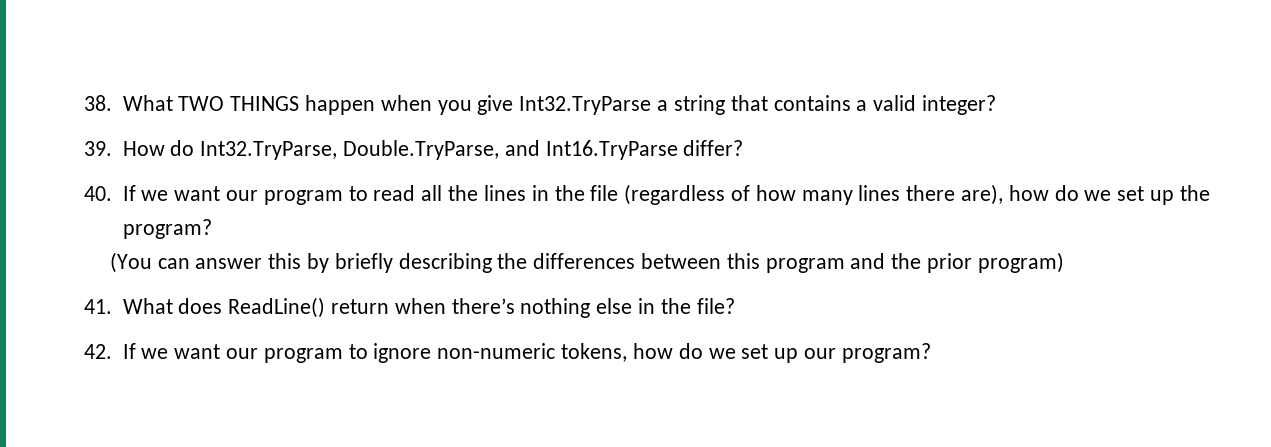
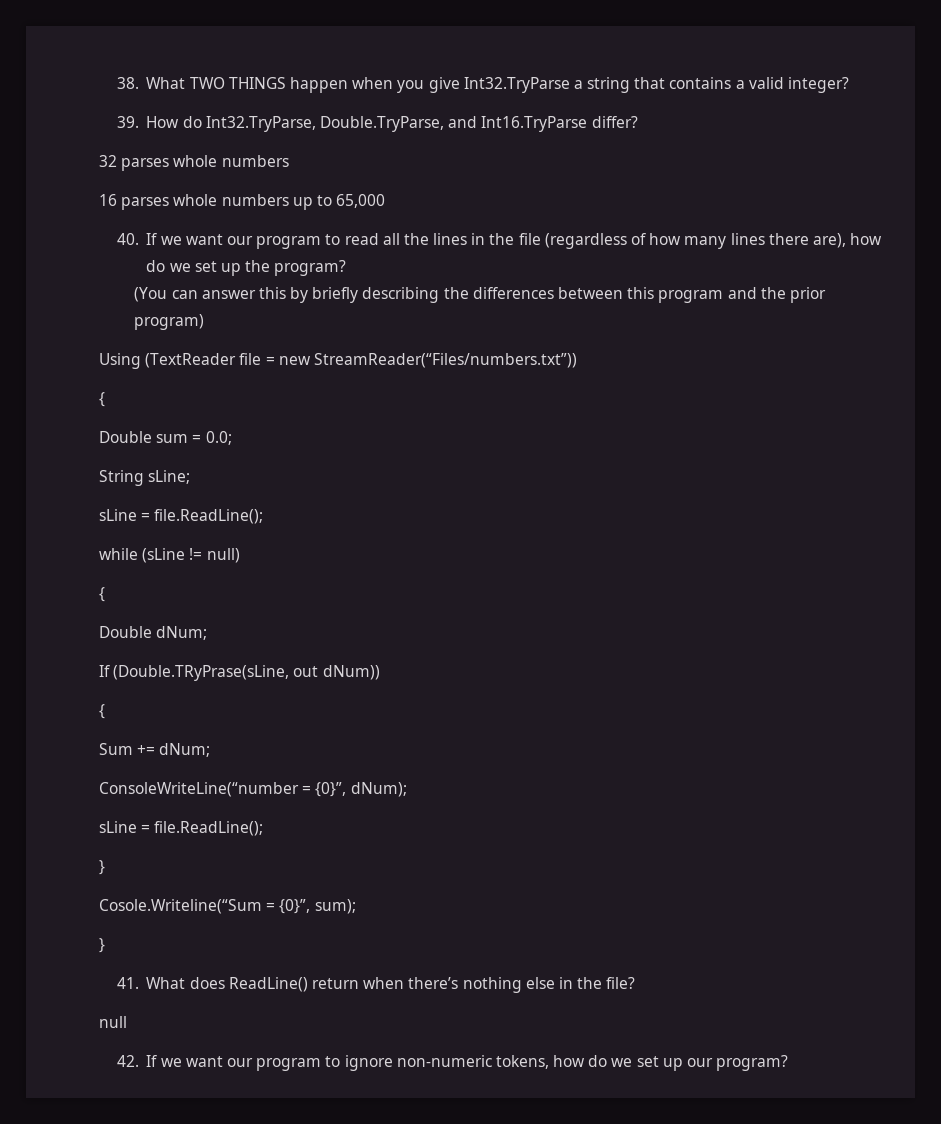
(744, 148) none -> [99,155,289,171] [99,194,386,210] // 32 parses whole numbers // 16 parses whole numbers up to 65,000
(1064, 262) none -> [99,353,577,369] [99,392,105,407] [99,431,232,445] [99,470,191,486] [99,509,264,524] [99,548,240,563] [99,587,105,602] [99,626,208,640] [99,665,380,681] [99,704,105,719] [99,743,211,757] [99,782,407,797] [99,821,264,836] [99,860,105,875] [99,899,356,914] [99,938,105,953] // Using (TextReader file = new StreamReader(“Files/numbers.txt”)) // { // Double sum = 0.0; // String sLine; // sLine = file.ReadLine(); // while (sLine != null) // { // Double dNum; // If (Double.TRyPrase(sLine, out dNum)) // { // Sum += dNum; // ConsoleWriteLine(“number = {0}”, dNum); // sLine = file.ReadLine(); // } // Cosole.Writeline(“Sum = {0}”, sum); // }
(735, 306) none -> [99,1016,127,1028] // null

